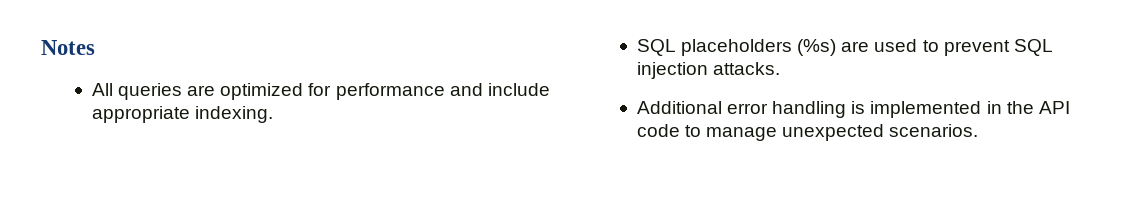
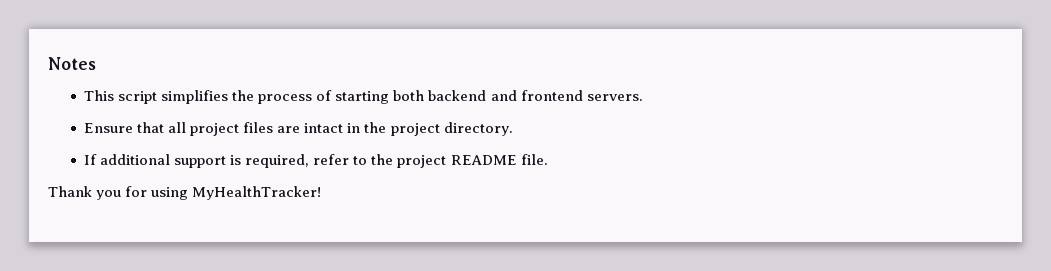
[91,83,550,100] [91,106,274,123] [636,39,1053,56] [636,62,781,79] [636,101,1070,118] [636,124,979,141] All queries are optimized for performance and include appropriate indexing. // SQL placeholders (%s) are used to prevent SQL injection attacks. // Additional error handling is implemented in the API code to manage unexpected scenarios. -> [84,90,643,104] [84,122,513,136] [84,154,548,168] [48,186,322,200] This script simplifies the process of starting both backend and frontend servers. // Ensure that all project files are intact in the project directory. // If additional support is required, refer to the project README file. // Thank you for using MyHealthTracker!

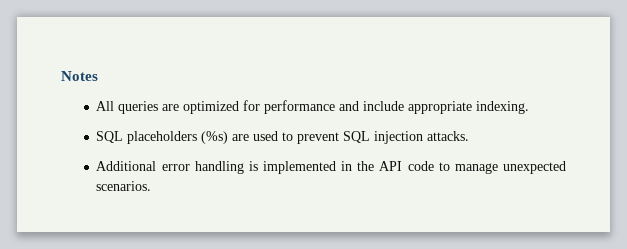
[84,90,643,104] [84,122,513,136] [84,154,548,168] [48,186,322,200] This script simplifies the process of starting both backend and frontend servers. // Ensure that all project files are intact in the project directory. // If additional support is required, refer to the project README file. // Thank you for using MyHealthTracker! -> [96,100,530,114] [96,131,470,144] [96,161,567,174] [96,181,152,191] All queries are optimized for performance and include appropriate indexing. // SQL placeholders (%s) are used to prevent SQL injection attacks. // Additional error handling is implemented in the API code to manage unexpected scenarios.

